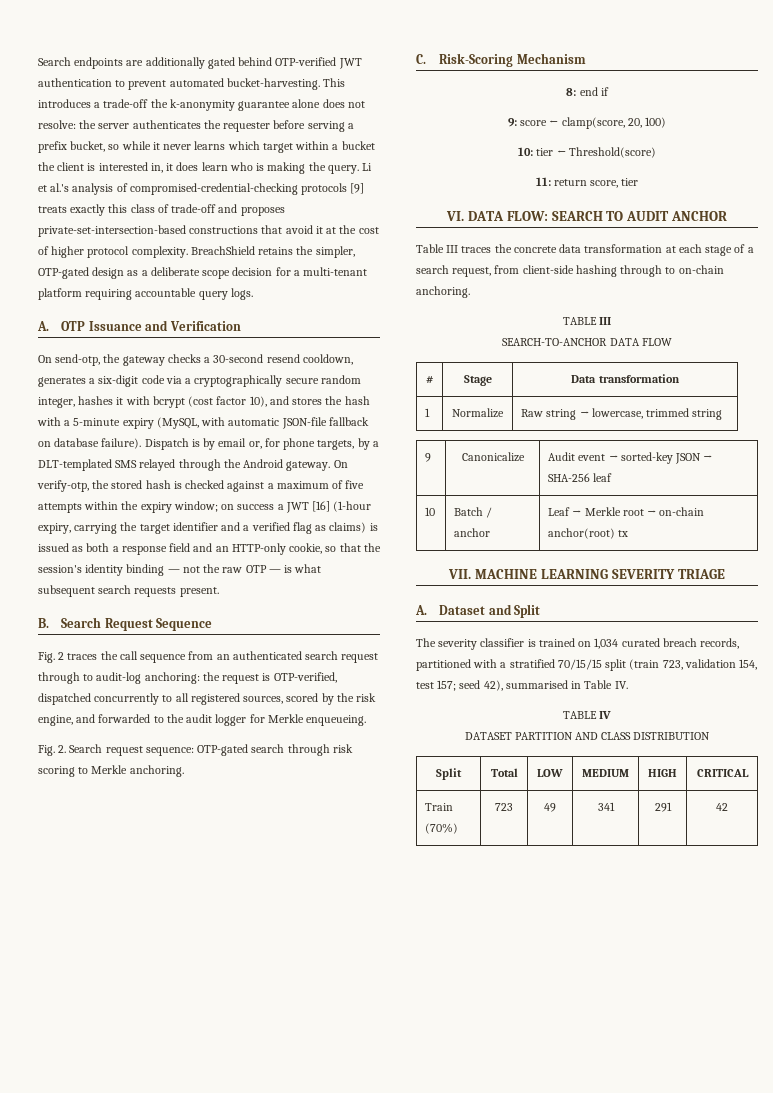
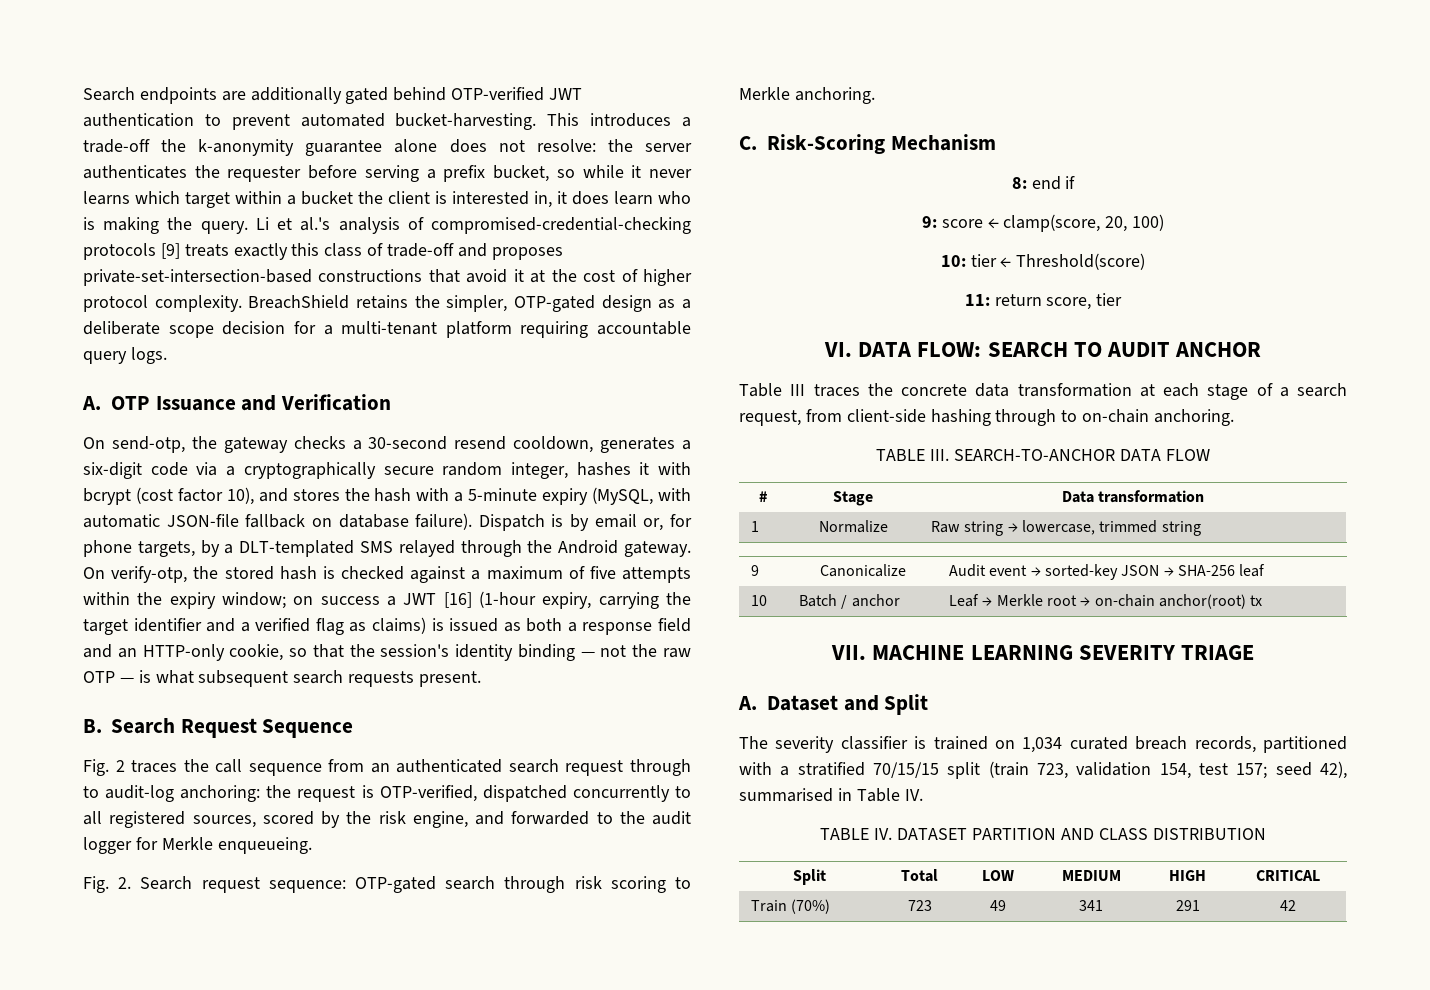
[599,317,612,325] III // -> [930,449,950,461] III.
[599,711,612,719] IV // -> [874,828,893,840] IV.

